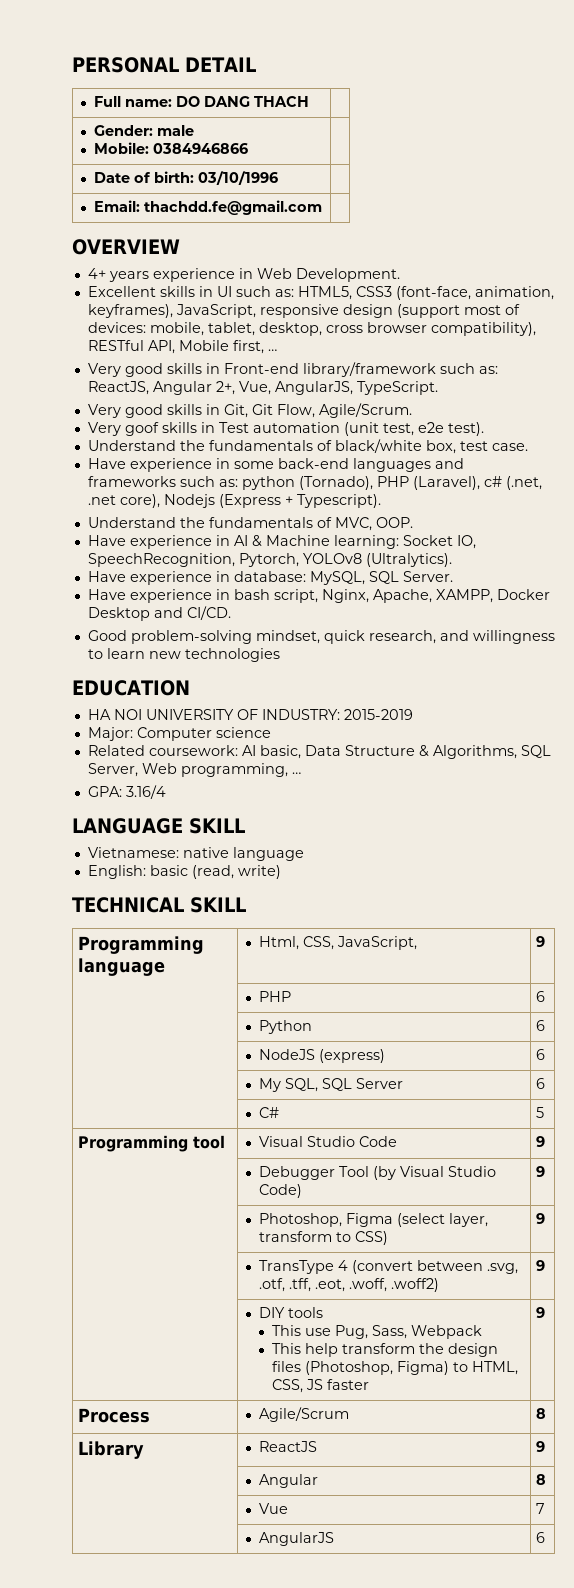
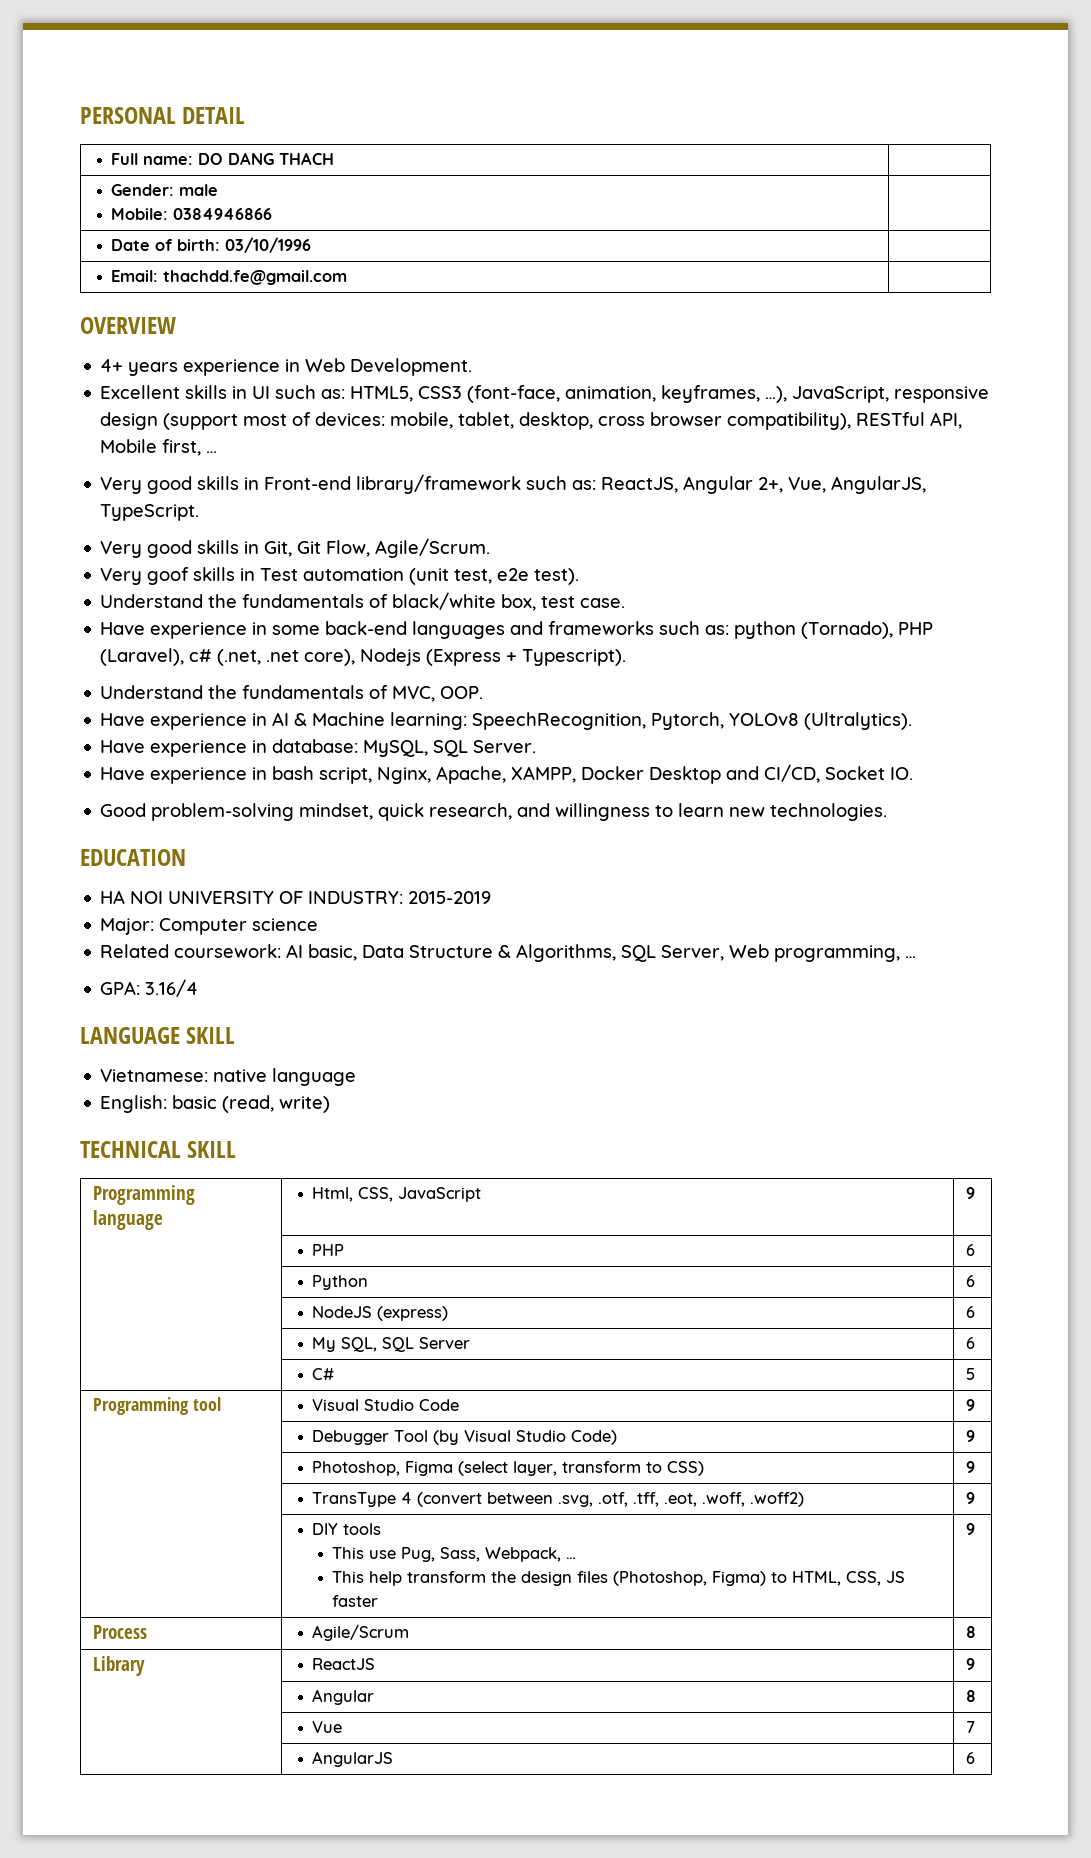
[87,304,173,318] keyframes), -> [661,385,788,403] keyframes, …),
[402,535,476,549] Socket IO, -> (468, 721) none
[186,606,231,620] CI/CD. -> [764,764,914,783] CI/CD, Socket IO.
[184,648,280,662] technologies -> [770,803,888,821] technologies.
[337,936,418,950] JavaScript, -> [398,1187,482,1202] JavaScript
[410,1325,482,1339] Webpack -> [485,1547,577,1562] Webpack, …

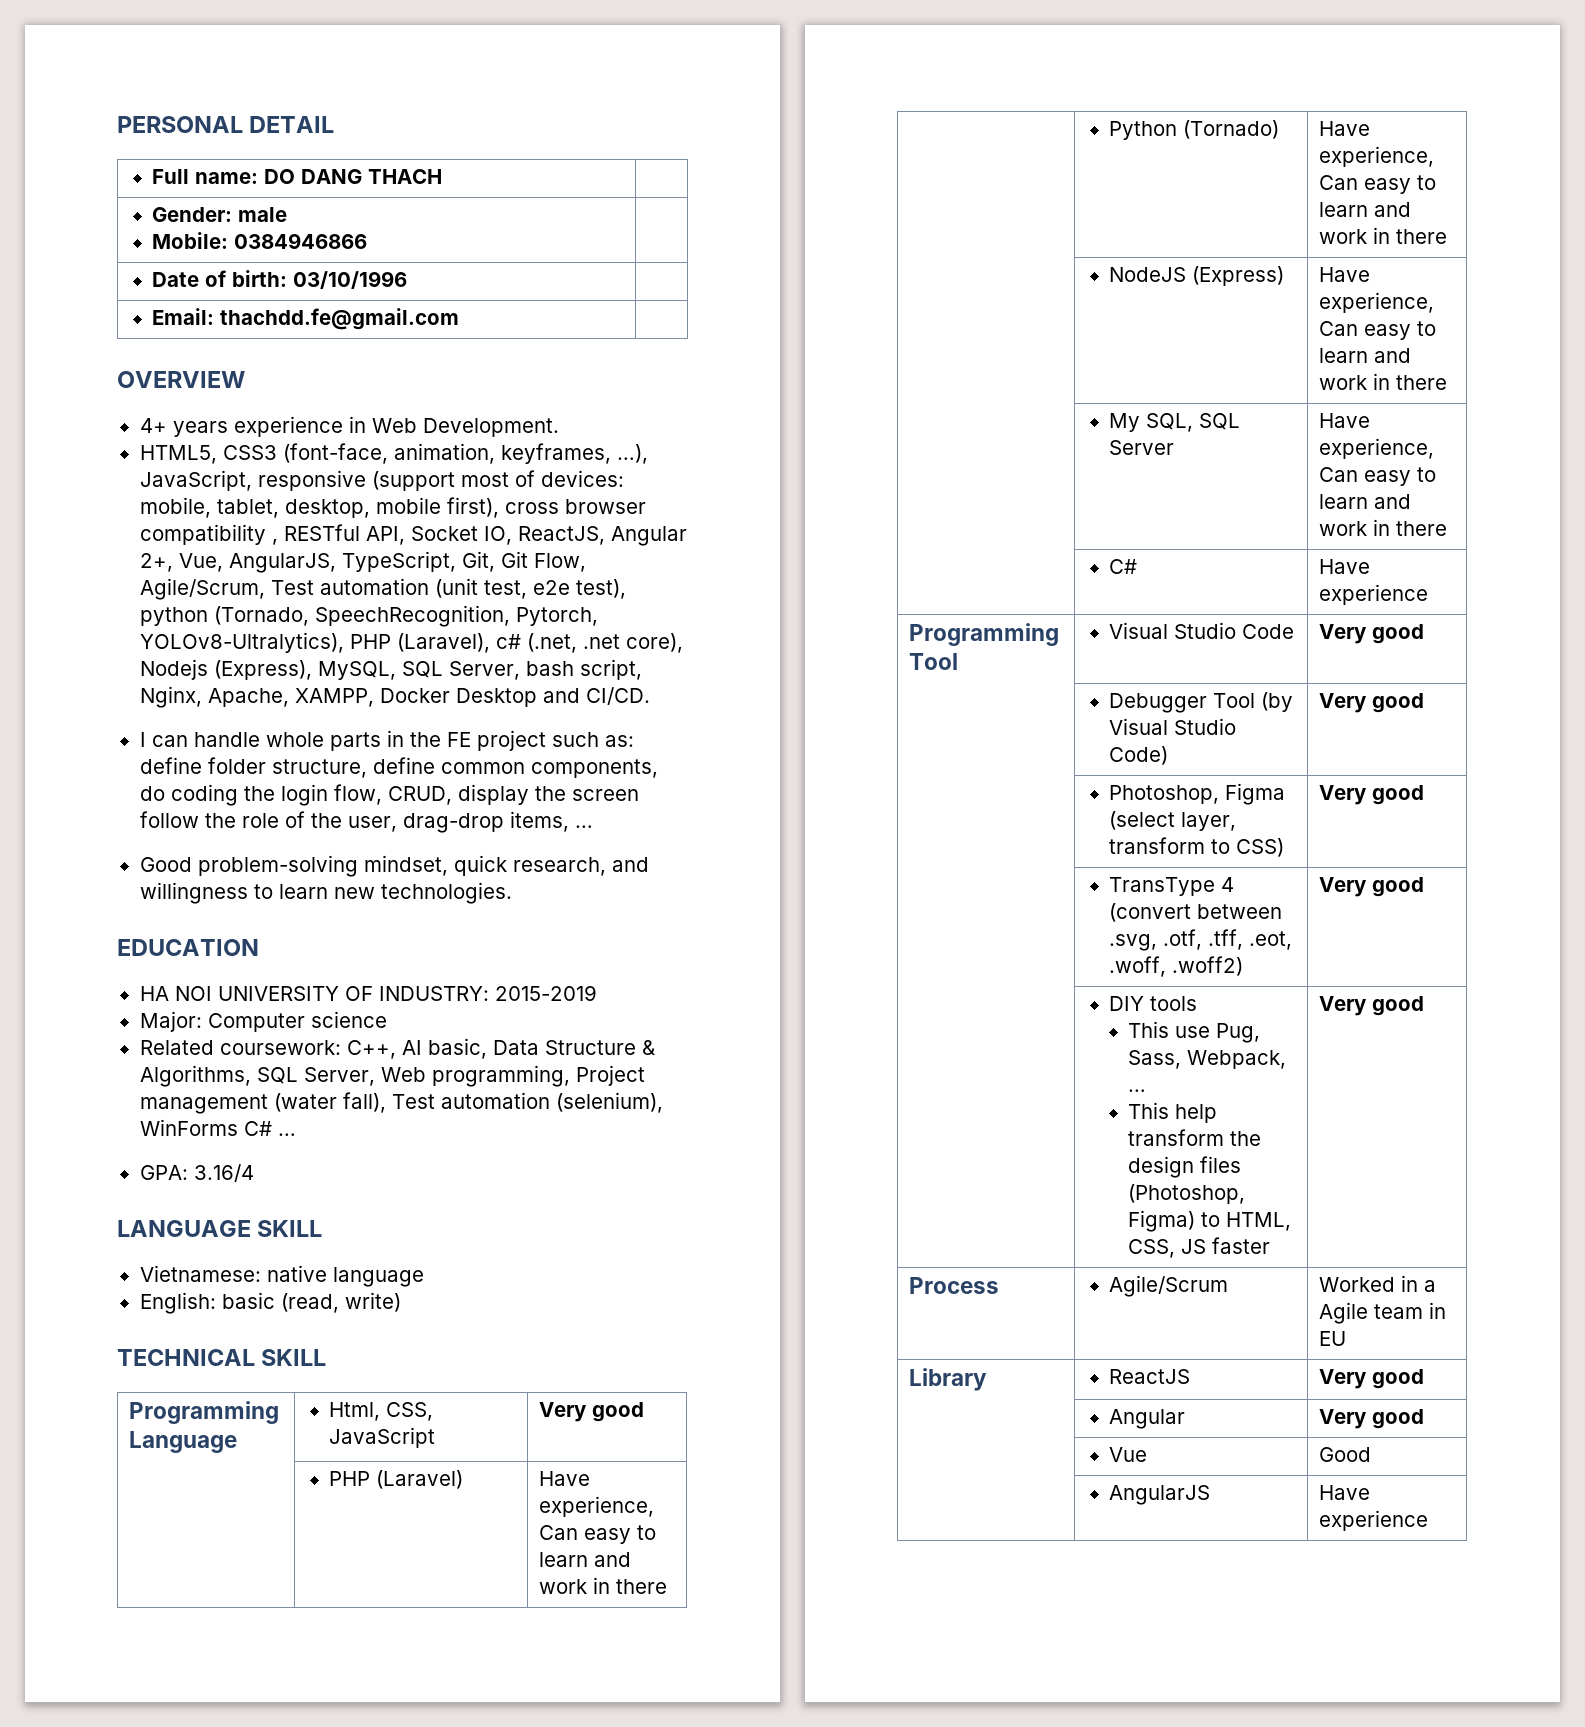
[100,385,346,399] Excellent skills in UI such as: -> (559, 427) none
[100,412,159,430] design -> (366, 480) none
[598,412,963,430] [100,439,218,456] [100,474,597,494] cross browser compatibility), RESTful API, Mobile first, … // Very good skills in Front-end library/framework such as: -> [375,497,646,518] [139,524,512,545] mobile first), cross browser compatibility , RESTful API, Socket IO,
[100,504,200,521] [100,538,491,558] [100,567,256,585] TypeScript. // Very good skills in Git, Git Flow, Agile/Scrum. // Very goof skills in -> [341,551,586,572] [139,578,265,600] TypeScript, Git, Git Flow, Agile/Scrum,
[534,568,580,585] [100,592,626,611] [100,621,894,639] test). // Understand the fundamentals of black/white box, test case. // Have experience in some back-end languages and frameworks such as: python (Tornado), -> [575,579,626,599] [139,605,598,627] [139,632,344,653] test), python (Tornado, SpeechRecognition, Pytorch, YOLOv8-Ultralytics),
[426,649,627,666] [100,685,484,702] [100,712,913,730] [100,739,537,757] [100,767,268,784] (Express + Typescript). // Understand the fundamentals of MVC, OOP. // Have experience in AI & Machine learning: SpeechRecognition, Pytorch, YOLOv8 (Ultralytics). // Have experience in database: MySQL, SQL Server. // Have experience in -> [213,660,520,680] (Express), MySQL, SQL Server,
[764,764,914,783] CI/CD, Socket IO. -> [585,687,650,705] [139,730,634,751] [139,757,658,778] [139,784,639,806] [139,811,593,833] CI/CD. // I can handle whole parts in the FE project such as: define folder structure, define common components, do coding the login flow, CRUD, display the screen follow the role of the user, drag-drop items, …
(282, 951) none -> [346,1040,396,1059] C++,
(901, 953) none -> [575,1065,645,1086] [139,1092,663,1114] [139,1119,272,1136] Project management (water fall), Test automation (selenium), WinForms C#
[93,1210,164,1230] language -> [129,1431,238,1453] Language
[966,1187,976,1199] [312,1244,345,1256] [966,1244,976,1256] [312,1275,369,1290] [966,1275,976,1287] [312,1306,449,1321] [966,1306,976,1318] [312,1337,471,1352] [966,1337,976,1349] 9 // | PHP | 6 // | Python | 6 // | NodeJS (express) | 6 // | My SQL, SQL Server | 6 -> [539,1402,645,1422] [329,1470,464,1489] [539,1471,591,1486] [539,1496,655,1517] [539,1525,657,1544] [539,1552,632,1567] [539,1577,668,1594] [1109,120,1280,140] [1319,121,1371,136] [1319,146,1435,167] [1319,175,1437,194] [1319,202,1412,217] [1319,227,1448,244] [1109,266,1285,286] [1319,267,1371,282] [1319,292,1435,313] [1319,321,1437,340] [1319,348,1412,363] [1319,373,1448,390] [1109,413,1241,432] [1109,440,1175,455] [1319,413,1371,428] [1319,438,1435,459] [1319,467,1437,486] [1319,494,1412,509] [1319,519,1448,536] Very good // | PHP (Laravel) | Have experience, Can easy to learn and work in there // | Python (Tornado) | Have experience, Can easy to learn and work in there // | NodeJS (Express) | Have experience, Can easy to learn and work in there // | My SQL, SQL Server | Have experience, Can easy to learn and work in there
[966,1368,976,1380] [93,1397,222,1415] 5 // Programming tool -> [1319,559,1371,574] [1319,584,1429,605] [909,623,1060,646] [909,653,959,670] Have experience // Programming Tool
[966,1399,976,1411] 9 -> [1319,624,1425,644] Very good
[966,1430,976,1442] 9 -> [1319,693,1425,713] Very good
[966,1461,976,1473] 9 -> [1319,785,1425,805] Very good
[966,1492,976,1504] 9 -> [1319,877,1425,897] Very good
[966,1523,976,1535] 9 -> [1319,996,1425,1016] Very good
[966,1626,977,1638] 8 -> [1319,1275,1437,1292] [1319,1302,1447,1324] [1319,1331,1347,1346] Worked in a Agile team in EU
[966,1658,976,1670] 9 -> [1319,1369,1425,1389] Very good
[966,1690,977,1702] 8 -> [1319,1409,1425,1429] Very good
[966,1721,976,1733] 7 -> [1319,1447,1372,1462] Good
[966,1752,976,1764] 6 -> [1319,1485,1371,1500] [1319,1510,1429,1531] Have experience

